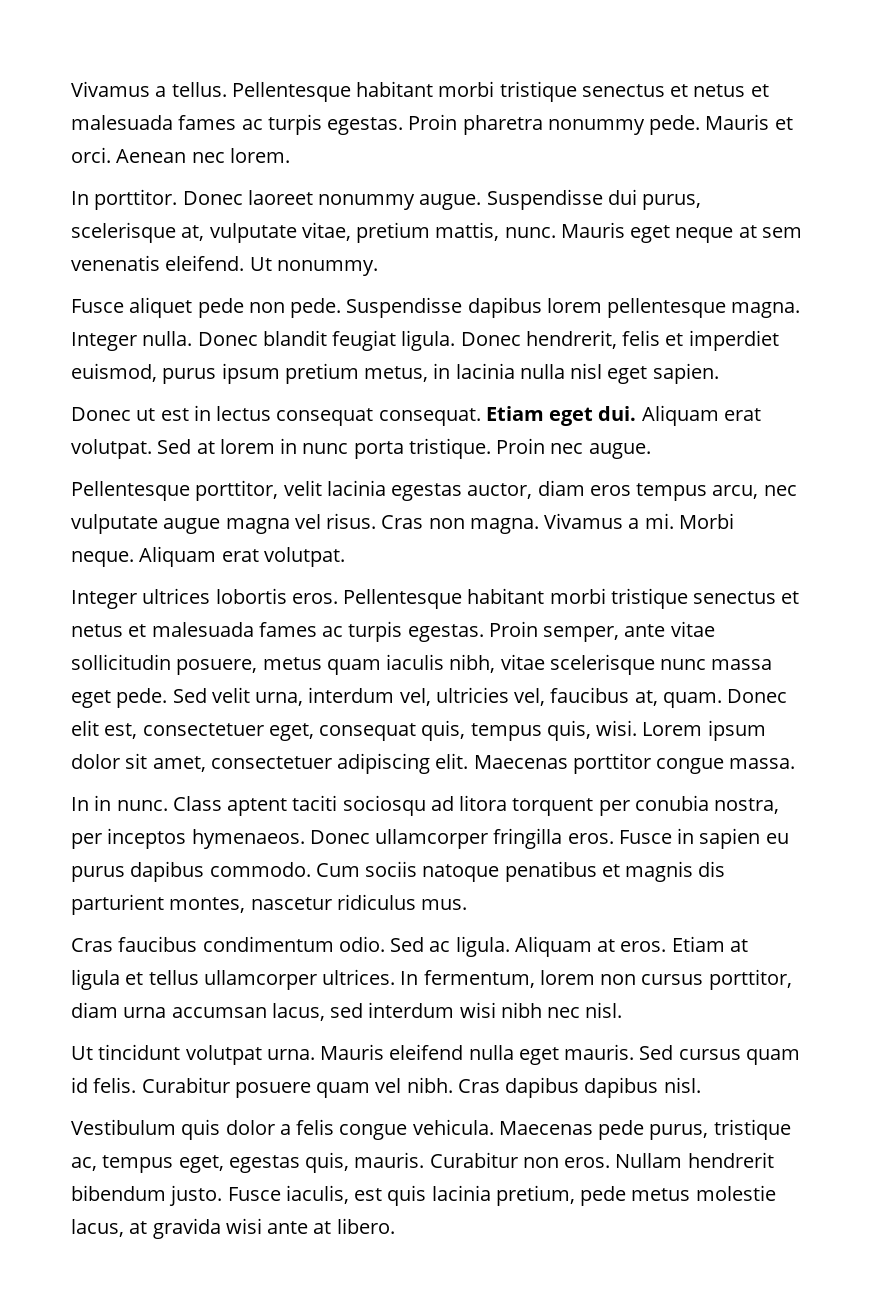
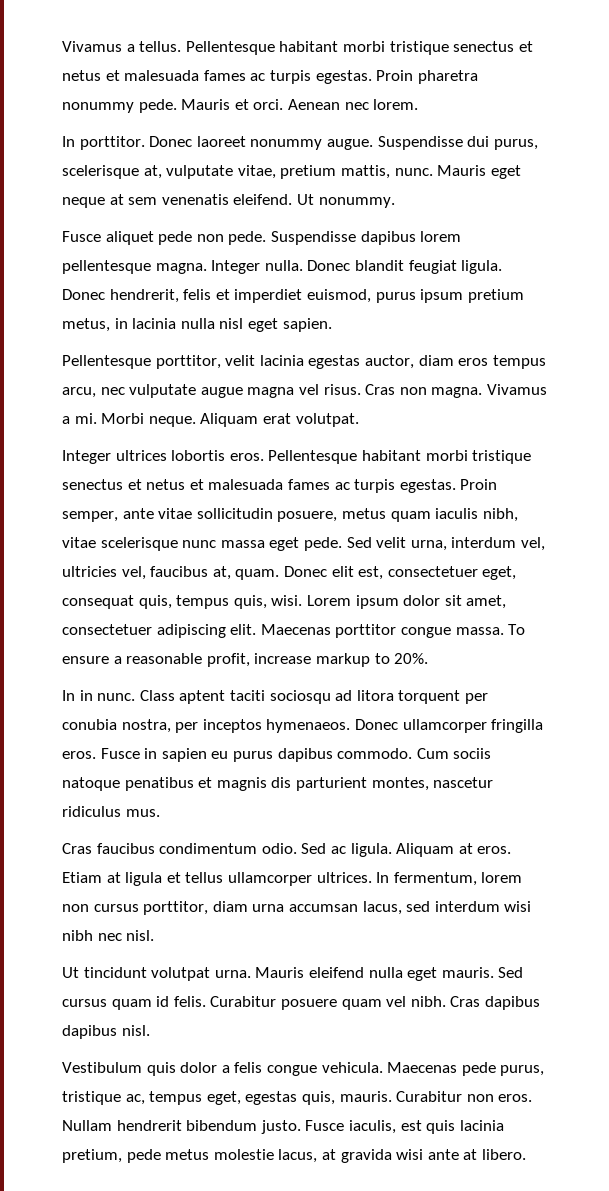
[71,405,761,426] [71,438,651,459] // Donec ut est in lectus consequat consequat. Etiam eget dui. Aliquam erat volutpat. Sed at lorem in nunc porta tristique. Proin nec augue. -> (332, 325) none
(796, 763) none -> [508,624,526,635] [62,653,429,667] To ensure a reasonable profit, increase markup to 20%.

